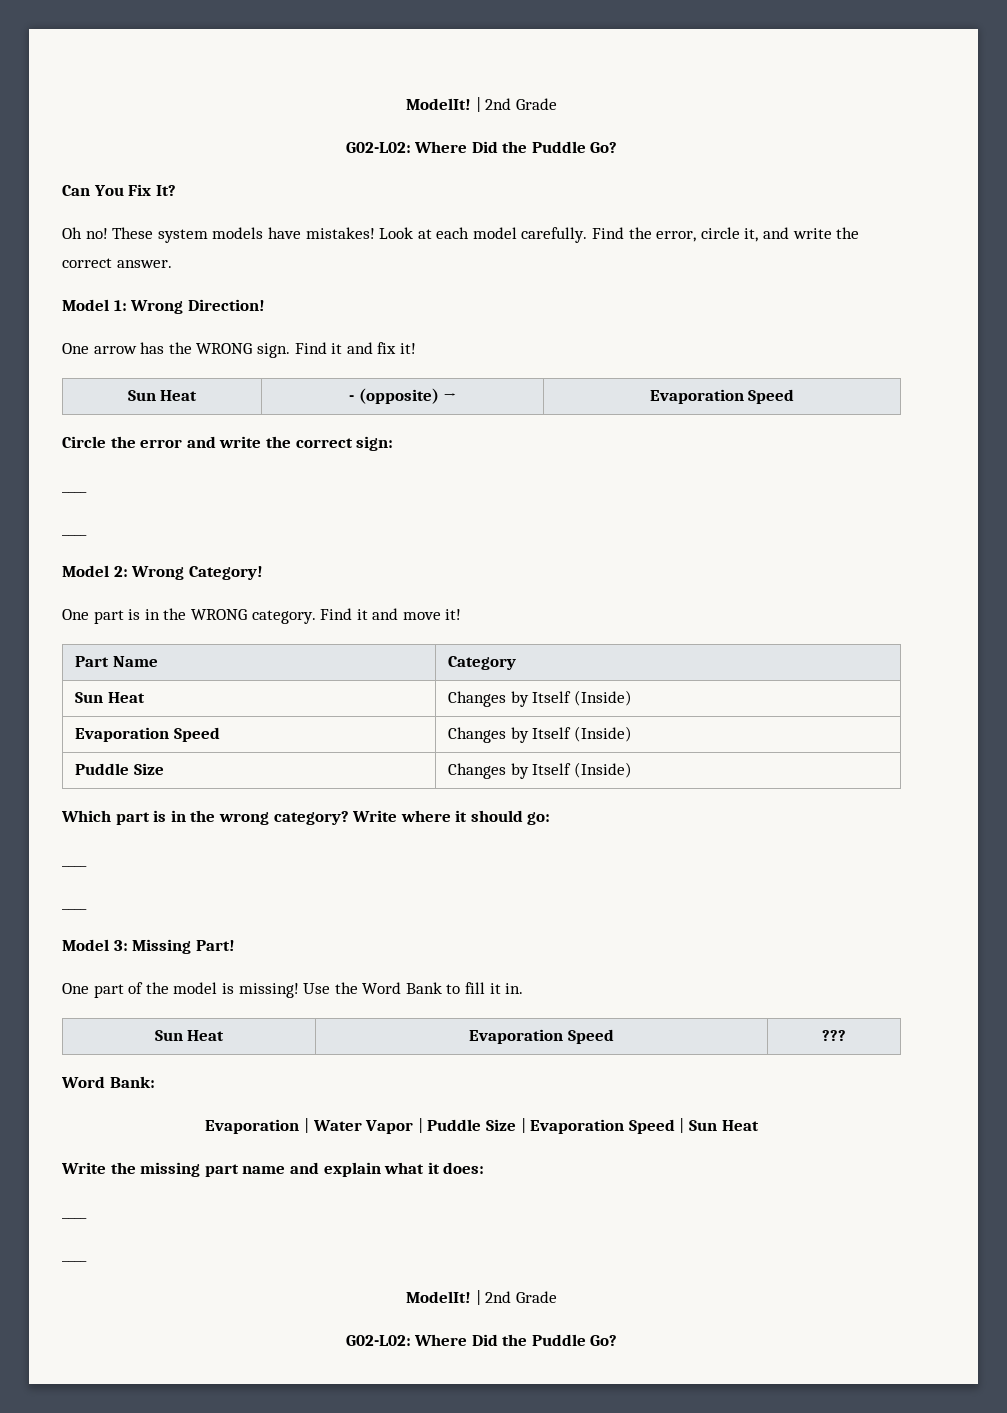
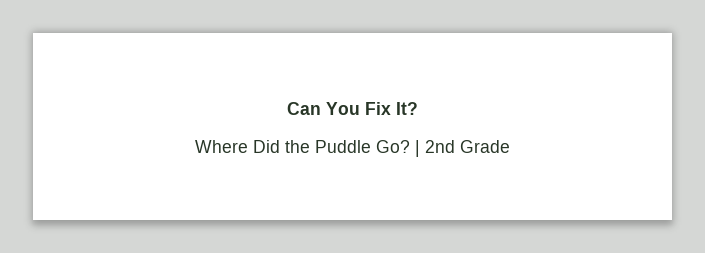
[406,97,557,112] [345,141,618,153] [62,184,176,196] [62,227,860,243] [62,258,172,268] [62,299,265,314] [62,342,416,358] [127,390,198,401] [348,388,457,404] [649,389,795,404] [62,436,394,451] [62,491,87,493] [62,534,87,536] [62,565,263,580] [62,608,462,624] [74,656,158,667] [447,656,516,670] [74,692,145,703] [447,690,632,707] [74,727,220,742] [447,726,632,743] [74,763,164,775] [447,762,632,779] [61,810,551,825] [62,865,87,867] [62,908,87,910] [62,939,235,954] [62,982,524,998] [154,1030,225,1041] [469,1029,614,1044] [822,1030,846,1041] [61,1076,155,1088] [205,1118,759,1134] [61,1162,485,1177] [62,1217,87,1219] [62,1260,87,1262] [406,1290,557,1305] [345,1334,618,1346] ModelIt! | 2nd Grade // G02-L02: Where Did the Puddle Go? // Can You Fix It? // Oh no! These system models have mistakes! Look at each model carefully. Find the error, circle it, and write the correct answer. // Model 1: Wrong Direction! // One arrow has the WRONG sign. Find it and fix it! // Sun Heat | - (opposite) → | Evaporation Speed // Circle the error and write the correct sign: // ____ // ____ // Model 2: Wrong Category! // One part is in the WRONG category. Find it and move it! // Part Name | Category // Sun Heat | Changes by Itself (Inside) // Evaporation Speed | Changes by Itself (Inside) // Puddle Size | Changes by Itself (Inside) // Which part is in the wrong category? Write where it should go: // ____ // ____ // Model 3: Missing Part! // One part of the model is missing! Use the Word Bank to fill it in. // Sun Heat | Evaporation Speed | ??? // Word Bank: // Evaporation | Water Vapor | Puddle Size | Evaporation Speed | Sun Heat // Write the missing part name and explain what it does: // ____ // ____ // ModelIt! | 2nd Grade // G02-L02: Where Did the Puddle Go? -> [287,102,418,115] [195,140,510,157] Can You Fix It? // Where Did the Puddle Go? | 2nd Grade

